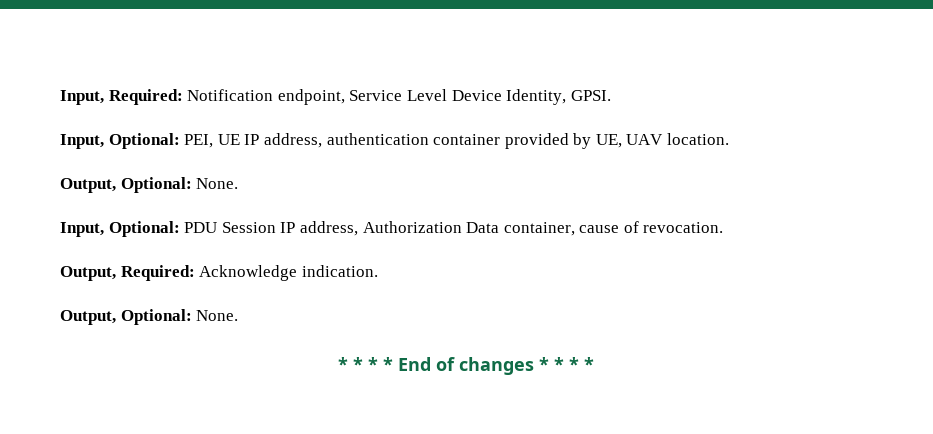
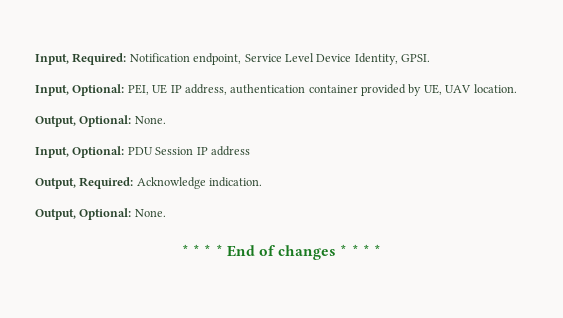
[299,221,724,236] address, Authorization Data container, cause of revocation. -> [210,146,250,156] address

